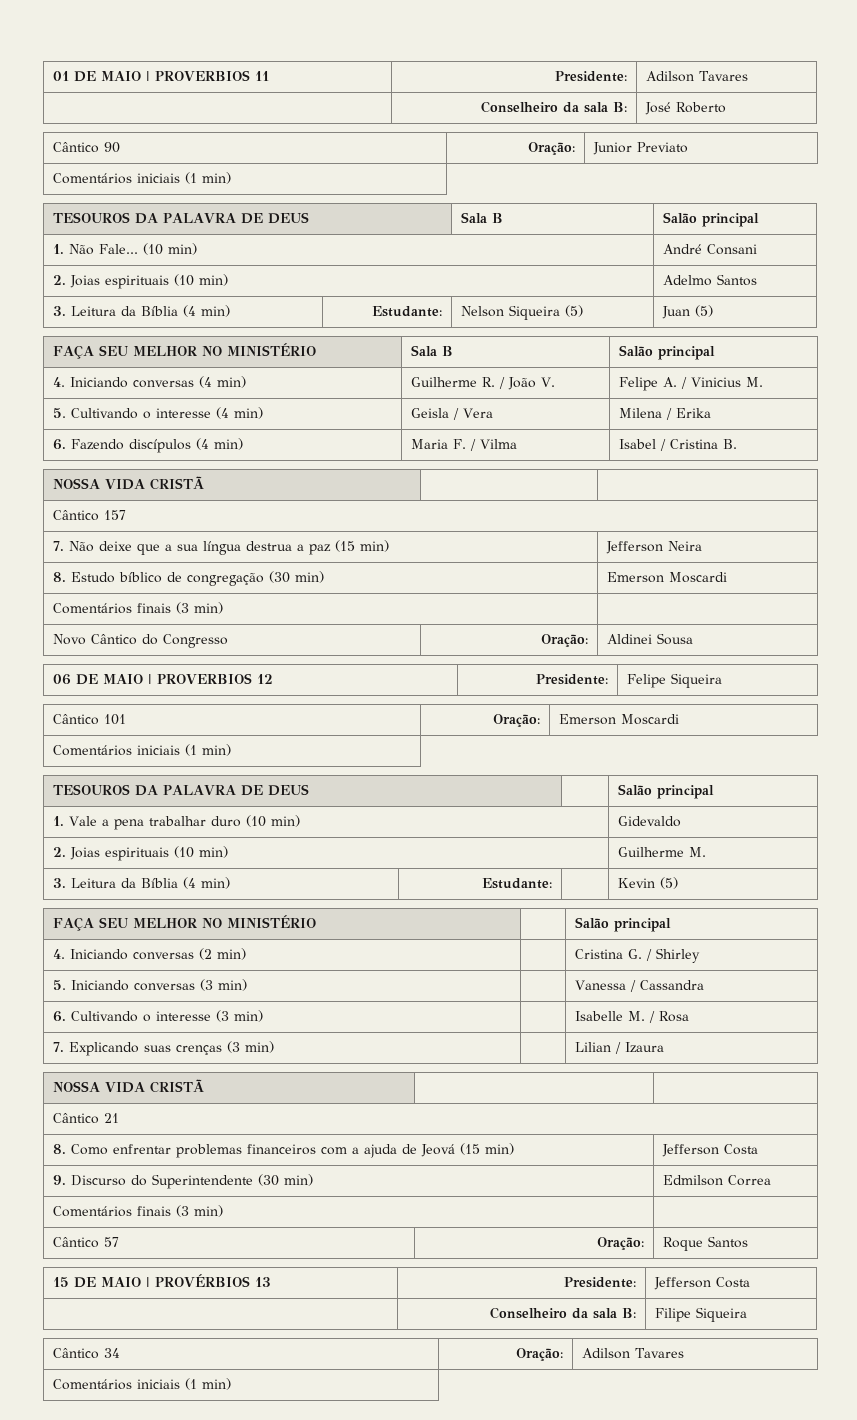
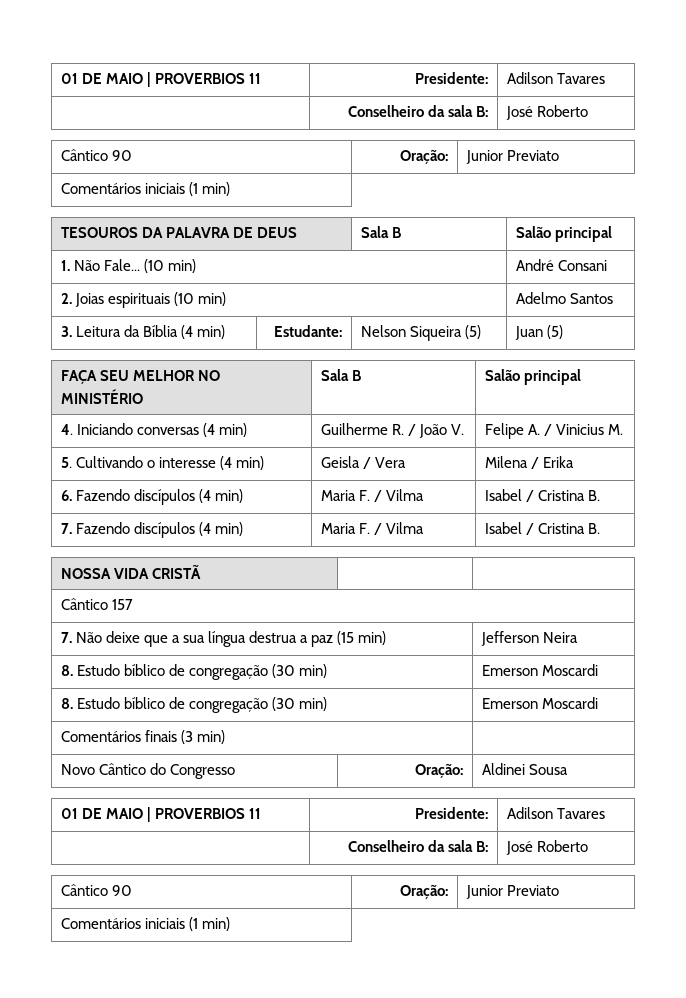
(737, 444) none -> [60,522,243,538] [320,522,424,535] [484,522,600,535] // 7. Fazendo discípulos (4 min) | Maria F. / Vilma | Isabel / Cristina B.
(727, 577) none -> [60,697,327,713] [481,697,598,709] // 8. Estudo bíblico de congregação (30 min) | Emerson Moscardi
[52,673,273,685] [536,674,609,685] [626,673,722,688] [52,714,126,725] [493,714,541,727] [558,714,679,725] [52,744,231,756] [52,784,309,796] [617,784,714,799] [52,815,300,830] [617,816,681,827] [52,846,228,861] [617,847,706,857] [52,877,230,889] [482,878,553,889] [617,877,678,889] [52,915,316,931] [574,917,671,932] [52,948,246,960] [574,948,700,963] [52,979,247,991] [574,980,704,992] [52,1010,263,1022] [574,1011,689,1023] [52,1041,274,1056] [574,1042,664,1054] [52,1079,204,1093] [52,1113,119,1124] [52,1143,514,1158] [661,1144,758,1157] [52,1174,313,1189] [662,1175,771,1186] [52,1205,223,1217] [52,1237,119,1248] [597,1237,645,1250] [662,1236,748,1251] [52,1274,271,1288] [564,1277,637,1288] [653,1277,750,1290] [490,1307,637,1319] [654,1307,747,1322] [52,1348,120,1359] [516,1348,564,1361] [581,1348,684,1359] 06 DE MAIO | PROVERBIOS 12 | Presidente: | Felipe Siqueira // Cântico 101 | Oração: | Emerson Moscardi // Comentários iniciais (1 min) // TESOUROS DA PALAVRA DE DEUS | | Salão principal // 1. Vale a pena trabalhar duro (10 min) | Gidevaldo // 2. Joias espirituais (10 min) | Guilherme M. // 3. Leitura da Bíblia (4 min) | Estudante: | | Kevin (5) // FAÇA SEU MELHOR NO MINISTÉRIO | | Salão principal // 4. Iniciando conversas (2 min) | | Cristina G. / Shirley // 5. Iniciando conversas (3 min) | | Vanessa / Cassandra // 6. Cultivando o interesse (3 min) | | Isabelle M. / Rosa // 7. Explicando suas crenças (3 min) | | Lilian / Izaura // NOSSA VIDA CRISTÃ | | // Cântico 21 // 8. Como enfrentar problemas financeiros com a ajuda de Jeová (15 min) | Jefferson Costa // 9. Discurso do Superintendente (30 min) | Edmilson Correa // Comentários finais (3 min) | // Cântico 57 | Oração: | Roque Santos // 15 DE MAIO | PROVÉRBIOS 13 | Presidente: | Jefferson Costa // | Conselheiro da sala B: | Filipe Siqueira // Cântico 34 | Oração: | Adilson Tavares -> [60,807,261,822] [415,807,489,819] [506,807,605,819] [348,840,489,852] [505,840,588,855] [60,884,132,896] [400,884,449,899] [465,885,559,899] 01 DE MAIO | PROVERBIOS 11 | Presidente: | Adilson Tavares // | Conselheiro da sala B: | José Roberto // Cântico 90 | Oração: | Junior Previato

